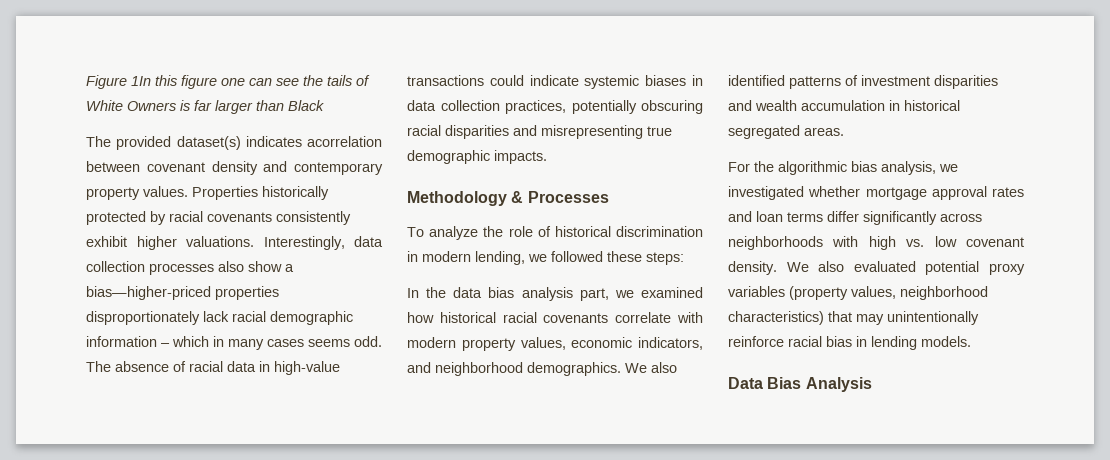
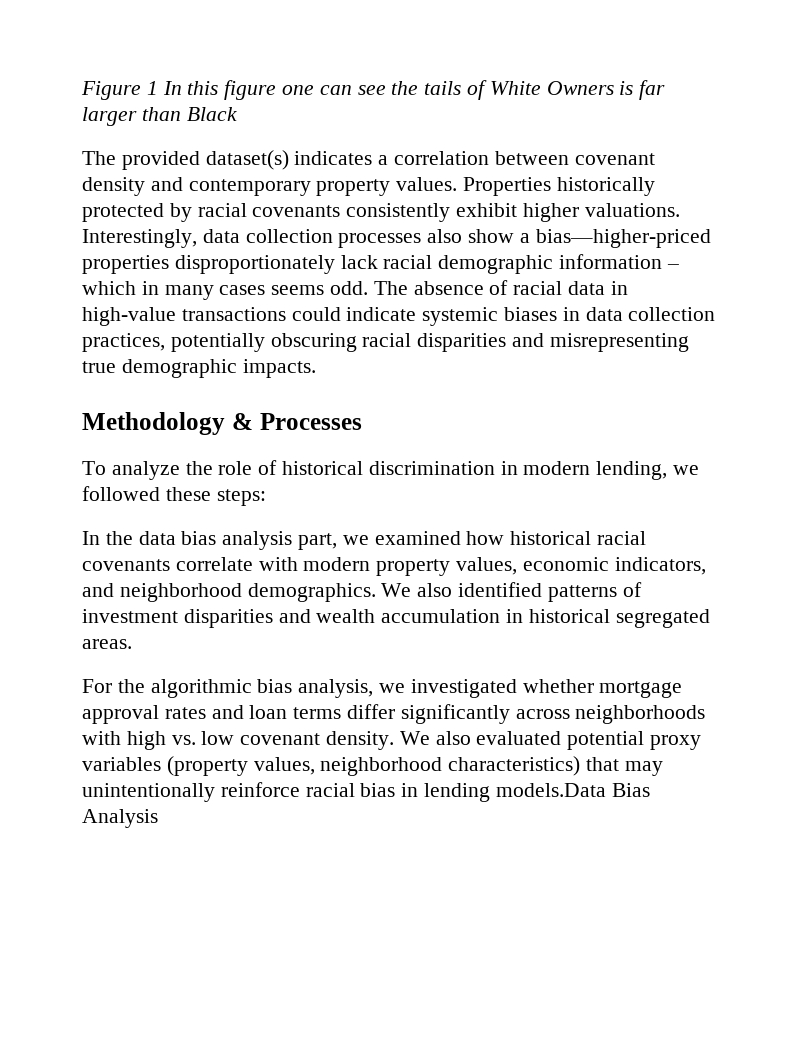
[131,76,151,86] 1In -> [146,81,182,95] 1 In
[307,136,382,147] acorrelation -> [378,151,490,165] a correlation
[921,336,971,347] [728,377,763,389] models. // Data -> [495,783,606,797] models.Data

